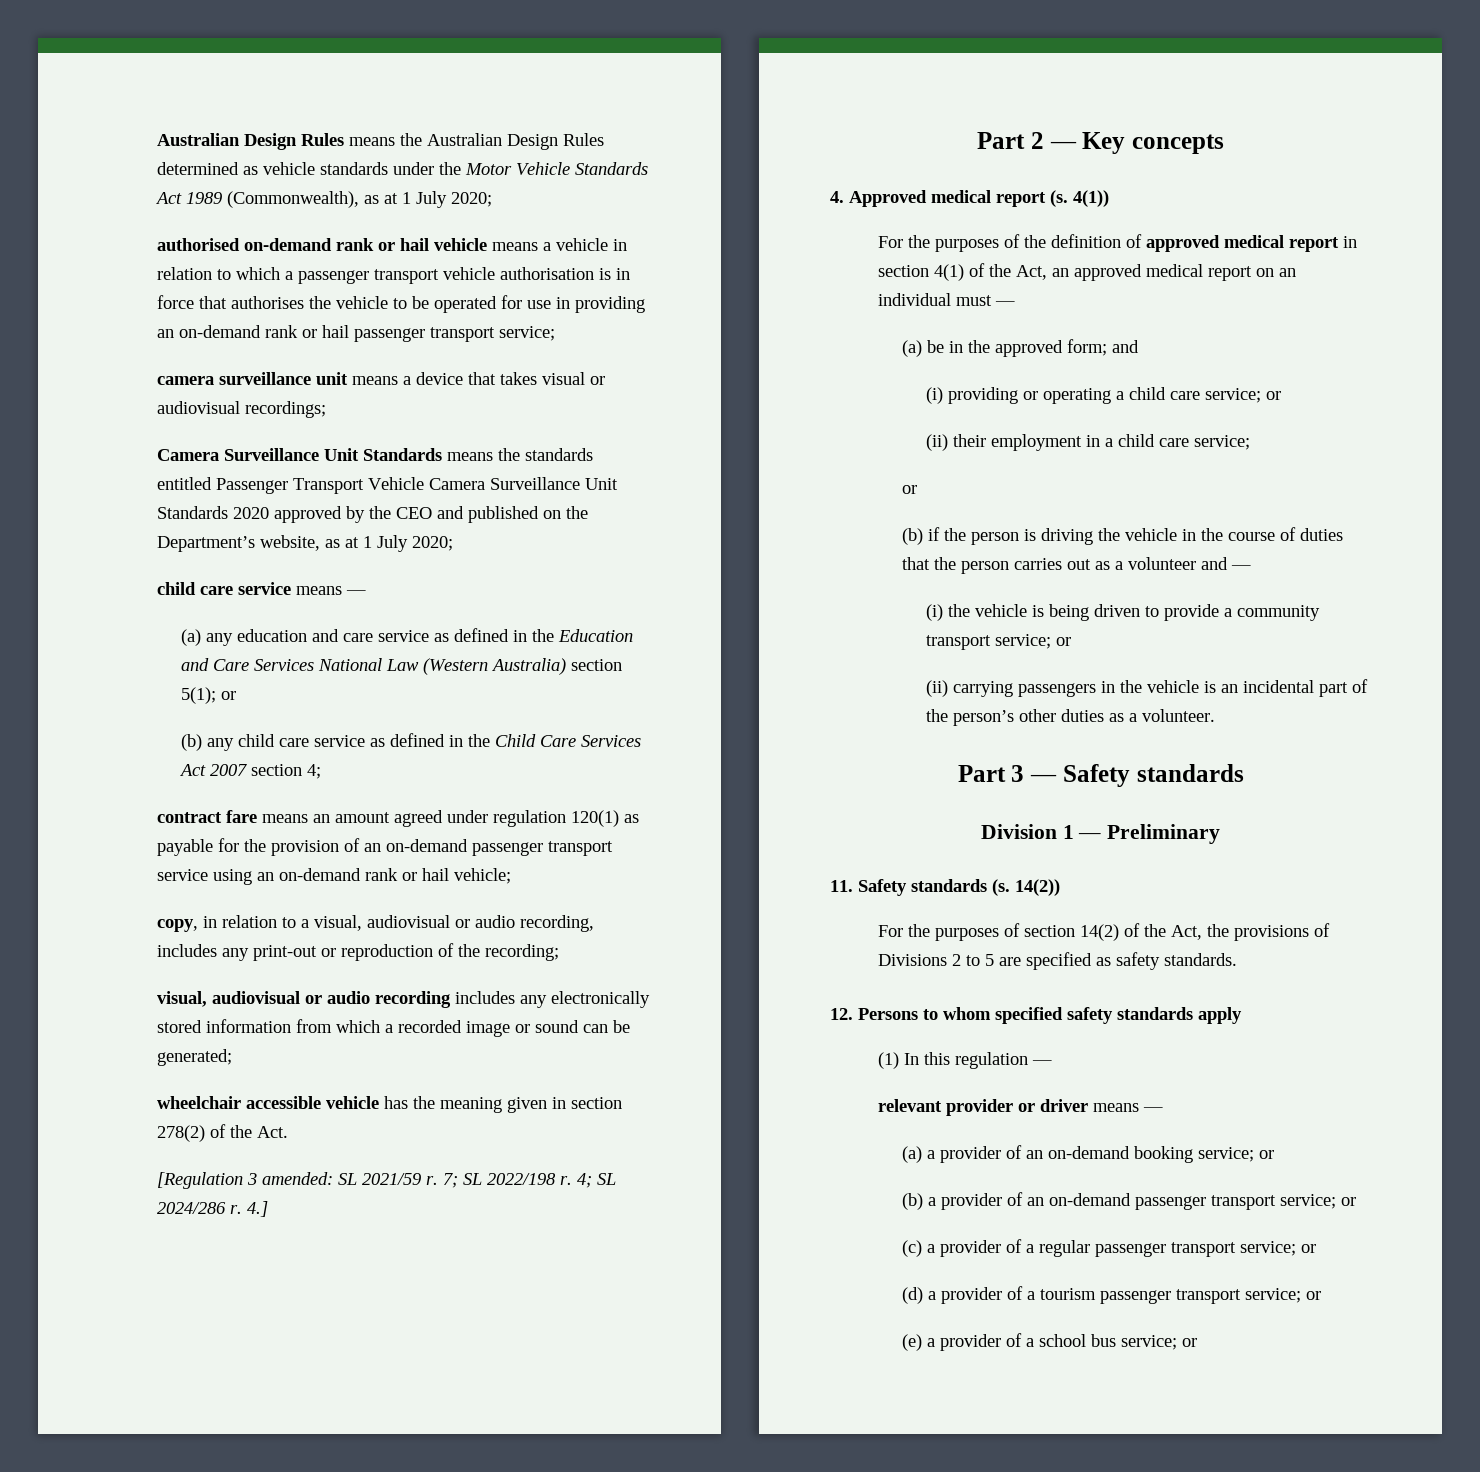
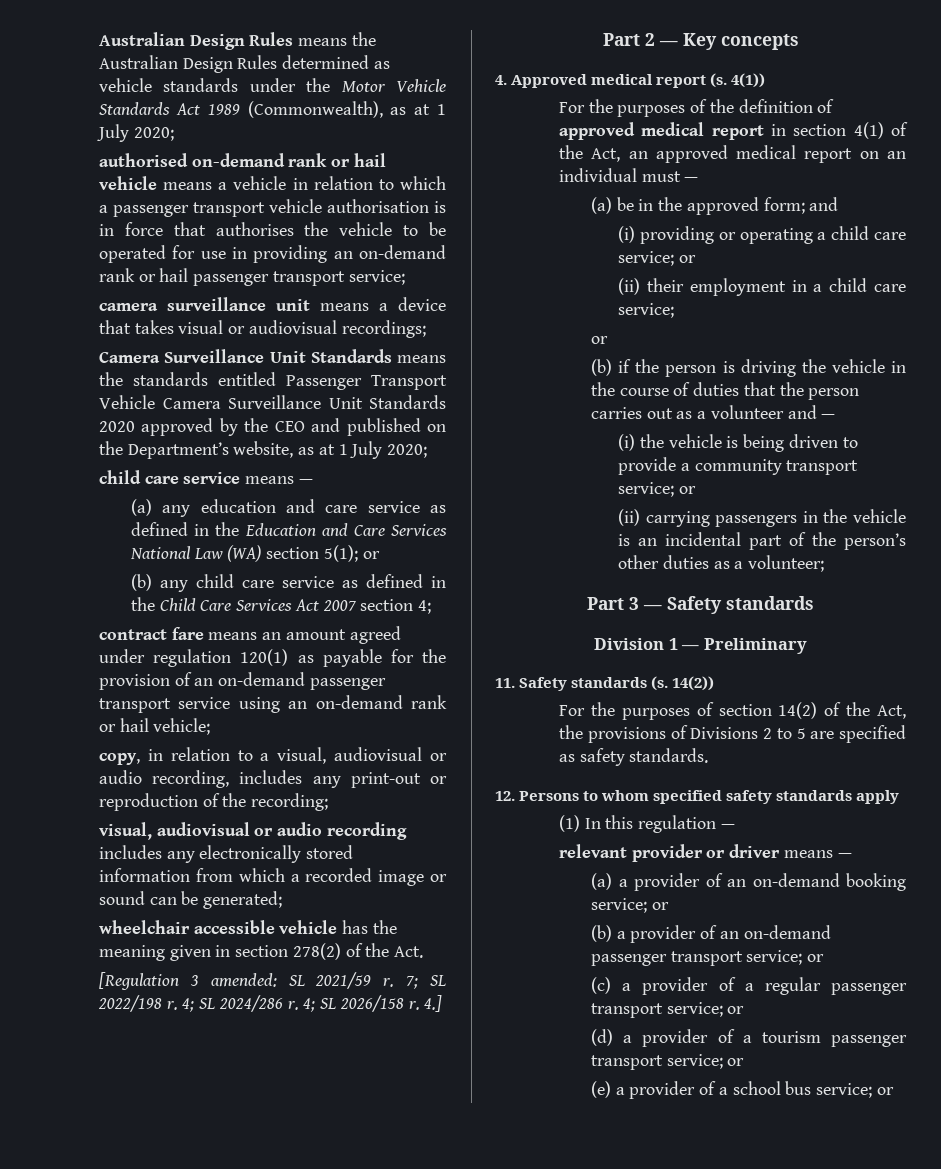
[422,658,566,675] (Western Australia) -> [227,545,262,562] (WA)
(242, 1209) none -> [303,995,420,1012] 4; SL 2026/158 r.
[1141,709,1215,722] volunteer. -> [748,555,825,572] volunteer;

